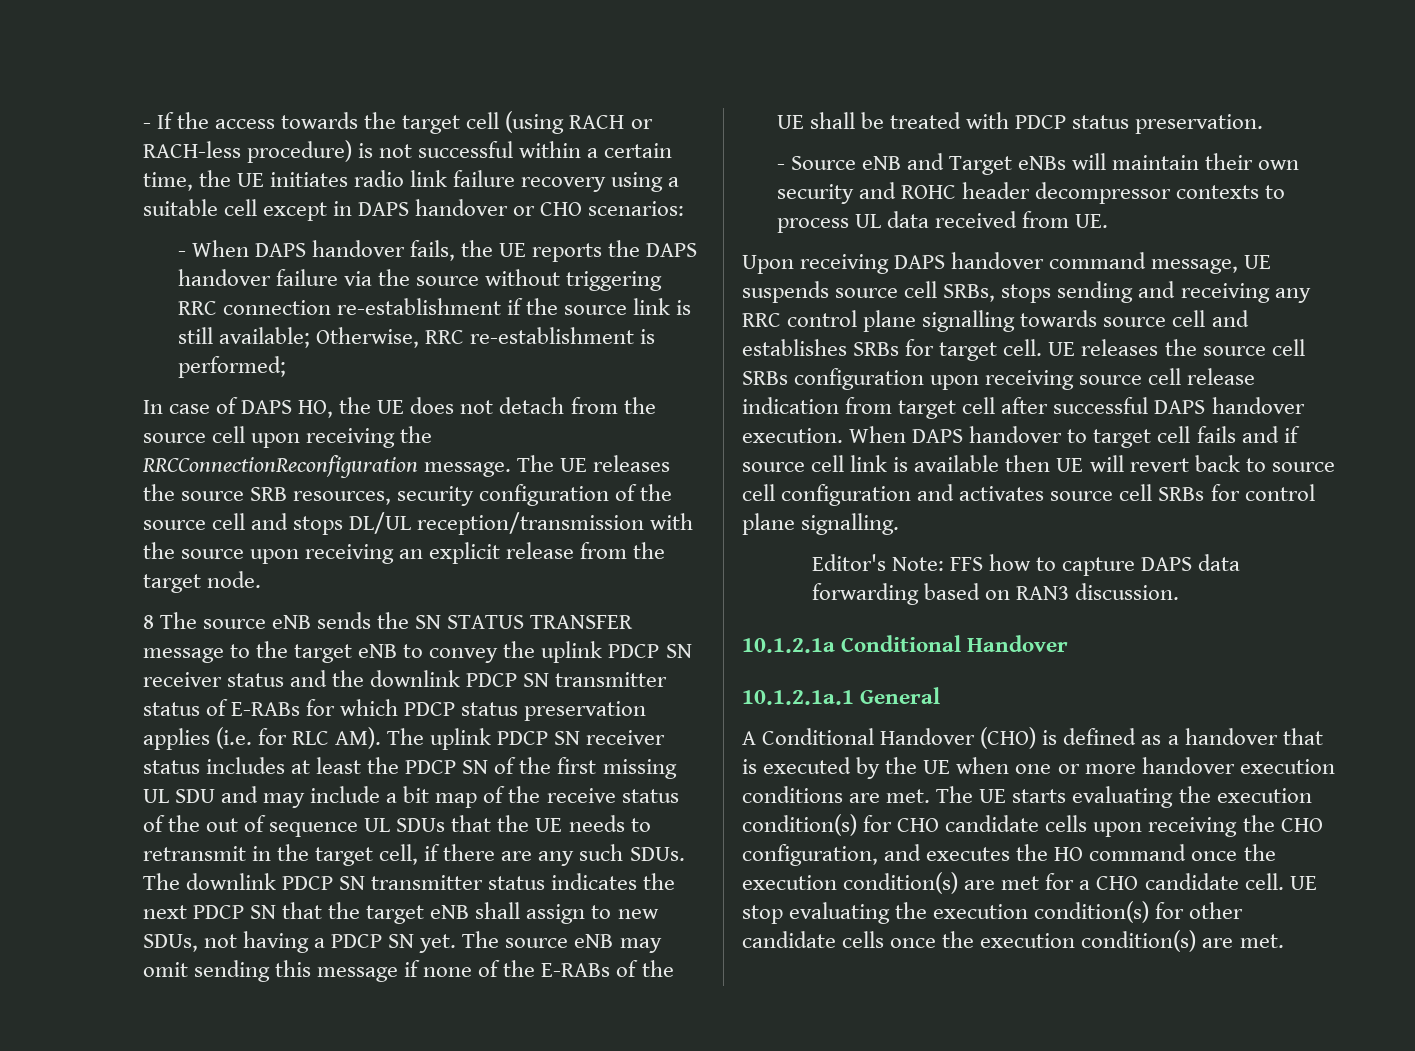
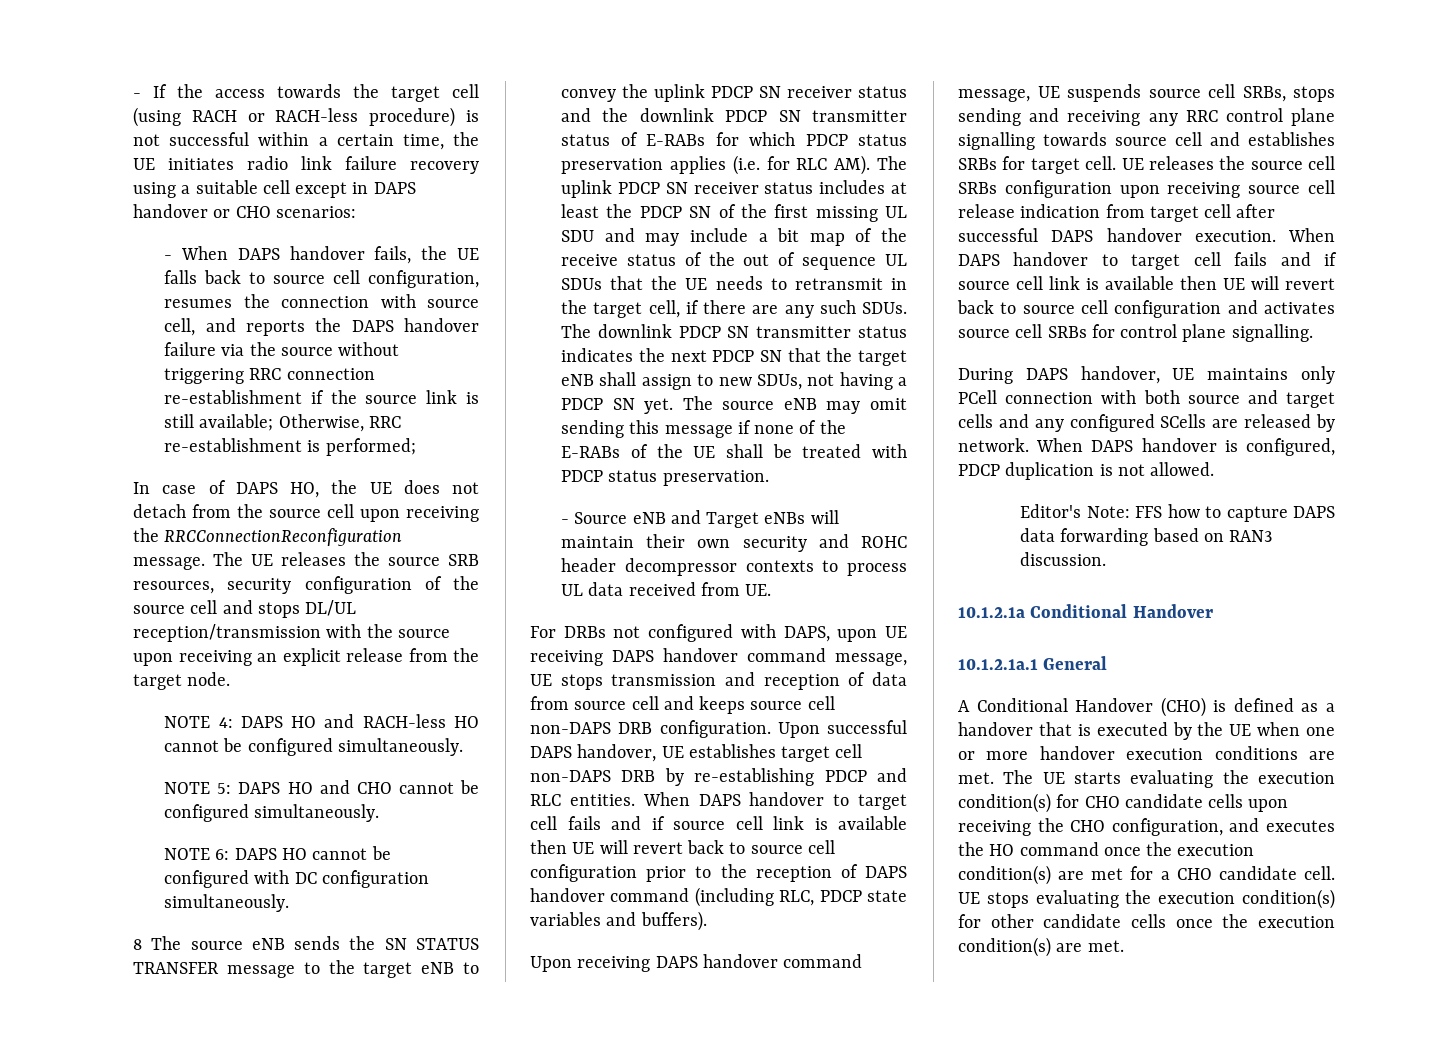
(526, 250) none -> [164,270,479,288] [164,294,479,308] [164,318,236,336] falls back to source cell configuration, resumes the connection with source cell, and
(261, 579) none -> [164,714,479,728] [164,738,464,756] [164,780,479,794] [164,804,380,822] [164,846,391,860] [164,870,430,888] [164,894,290,912] // NOTE 4: DAPS HO and RACH-less HO cannot be configured simultaneously. // NOTE 5: DAPS HO and CHO cannot be configured simultaneously. // NOTE 6: DAPS HO cannot be configured with DC configuration simultaneously.
(1109, 221) none -> [530,624,907,642] [530,648,907,666] [530,672,907,690] [530,696,835,714] [530,720,907,738] [530,744,863,762] [530,768,907,786] [530,792,907,810] [530,816,907,830] [530,840,835,854] [530,864,907,882] [530,887,907,907] [530,911,707,931] // For DRBs not configured with DAPS, upon UE receiving DAPS handover command message, UE stops transmission and reception of data from source cell and keeps source cell non-DAPS DRB configuration. Upon successful DAPS handover, UE establishes target cell non-DAPS DRB by re-establishing PDCP and RLC entities. When DAPS handover to target cell fails and if source cell link is available then UE will revert back to source cell configuration prior to the reception of DAPS handover command (including RLC, PDCP state variables and buffers).
(900, 524) none -> [958,366,1335,384] [958,390,1335,408] [958,414,1335,432] [958,438,1335,456] [958,462,1215,480] // During DAPS handover, UE maintains only PCell connection with both source and target cells and any configured SCells are released by network. When DAPS handover is configured, PDCP duplication is not allowed.
[742,905,783,924] stop -> [986,892,1029,908] stops

